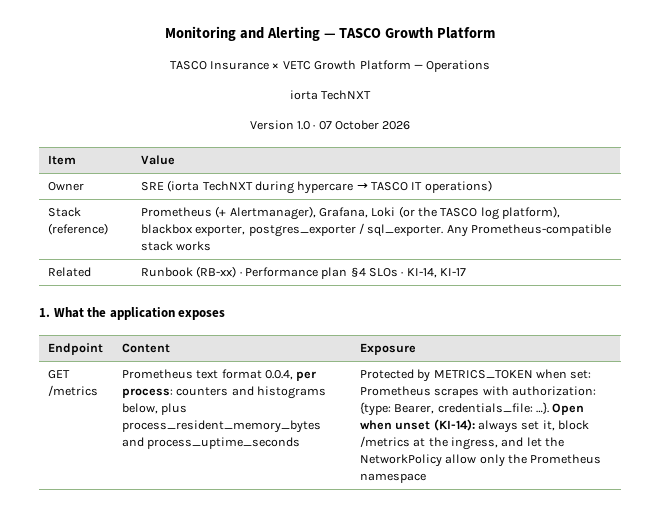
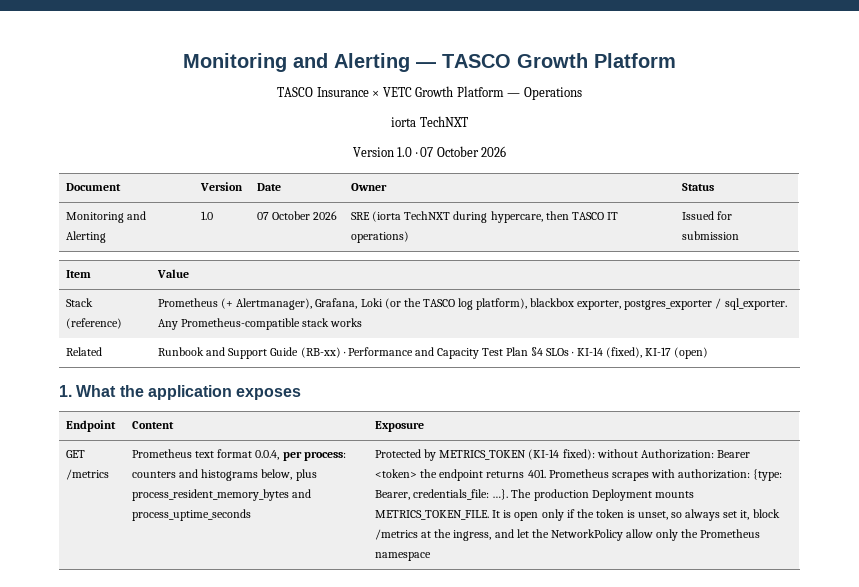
[47,155,76,165] [140,155,175,165] [47,182,84,191] Item | Value // Owner -> [66,183,122,191] [200,182,244,191] [257,183,282,191] [351,183,388,191] [682,183,715,191] [66,211,147,223] [66,231,107,243] [201,211,214,220] [257,211,338,220] Document | Version | Date | Owner | Status // Monitoring and Alerting | 1.0 | 07 October 2026
[297,181,368,194] hypercare → -> [490,211,569,223] hypercare, then
(492, 186) none -> [682,211,733,220] [682,231,740,240] [66,270,92,278] [157,269,190,278] | Issued for submission // Item | Value
[196,266,348,279] (RB-xx) · Performance plan -> [206,347,529,359] and Support Guide (RB-xx) · Performance and Capacity Test Plan
[406,268,437,278] KI-14, -> [576,347,642,358] KI-14 (fixed),
(467, 272) none -> [673,347,708,359] (open)
[535,369,592,379] when set: -> [528,449,750,460] [375,469,546,481] (KI-14 fixed): without Authorization: Bearer <token> the endpoint returns 401.
[552,403,585,415] [359,419,475,431] Open when unset (KI-14): -> [511,489,694,501] [375,509,683,521] The production Deployment mounts METRICS_TOKEN_FILE. It is open only if the token is unset, so

